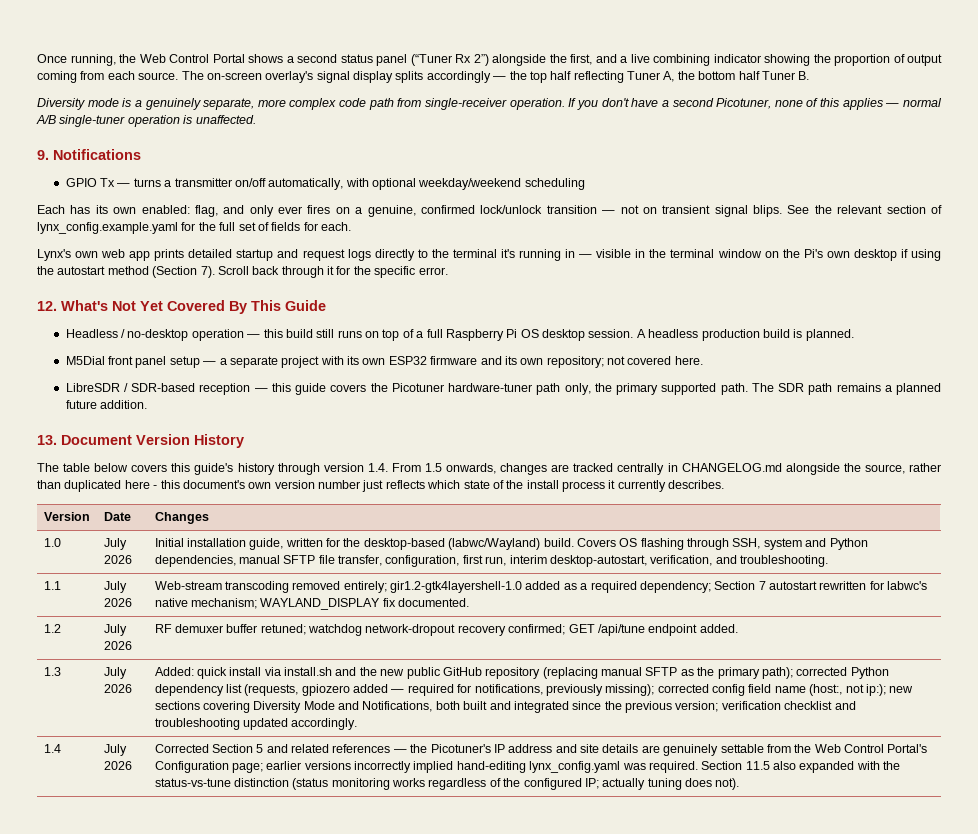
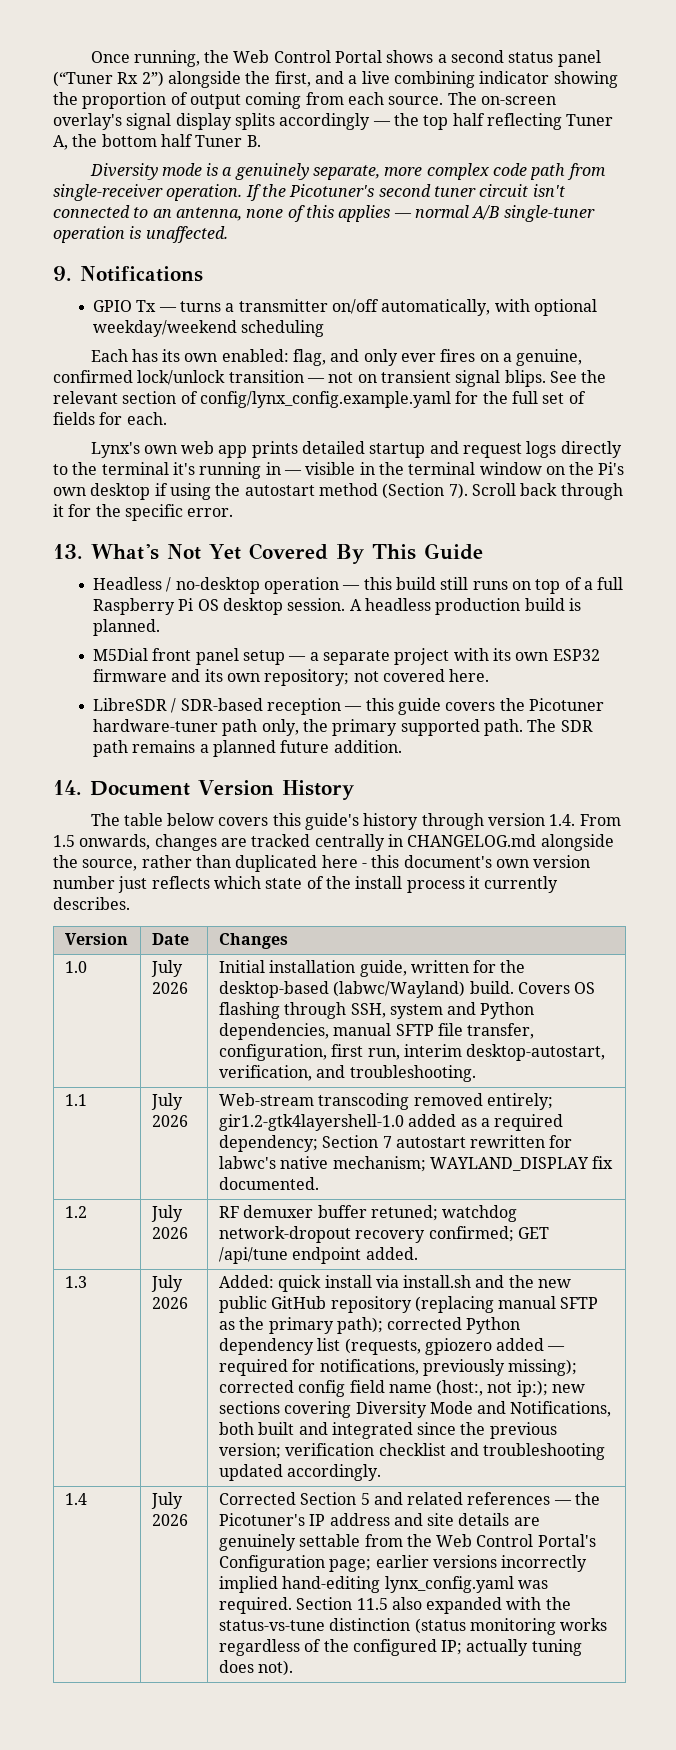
[576,98,772,110] you don't have a second Picotuner, -> [261,184,565,197] [53,205,242,221] the Picotuner's second tuner circuit isn't connected to an antenna,
[37,222,178,234] lynx_config.example.yaml -> [199,391,451,408] config/lynx_config.example.yaml
[37,301,57,311] 12. -> [53,544,83,559] 13.
[37,435,57,445] 13. -> [53,780,82,795] 14.

